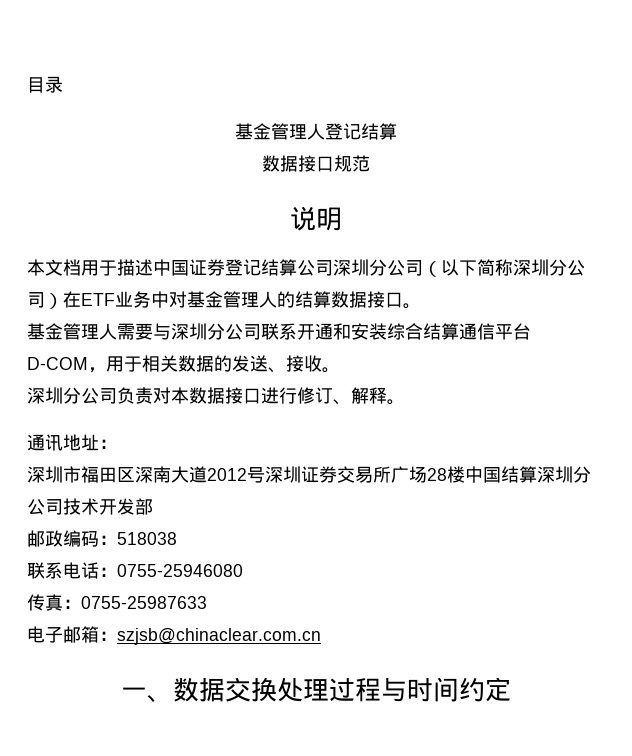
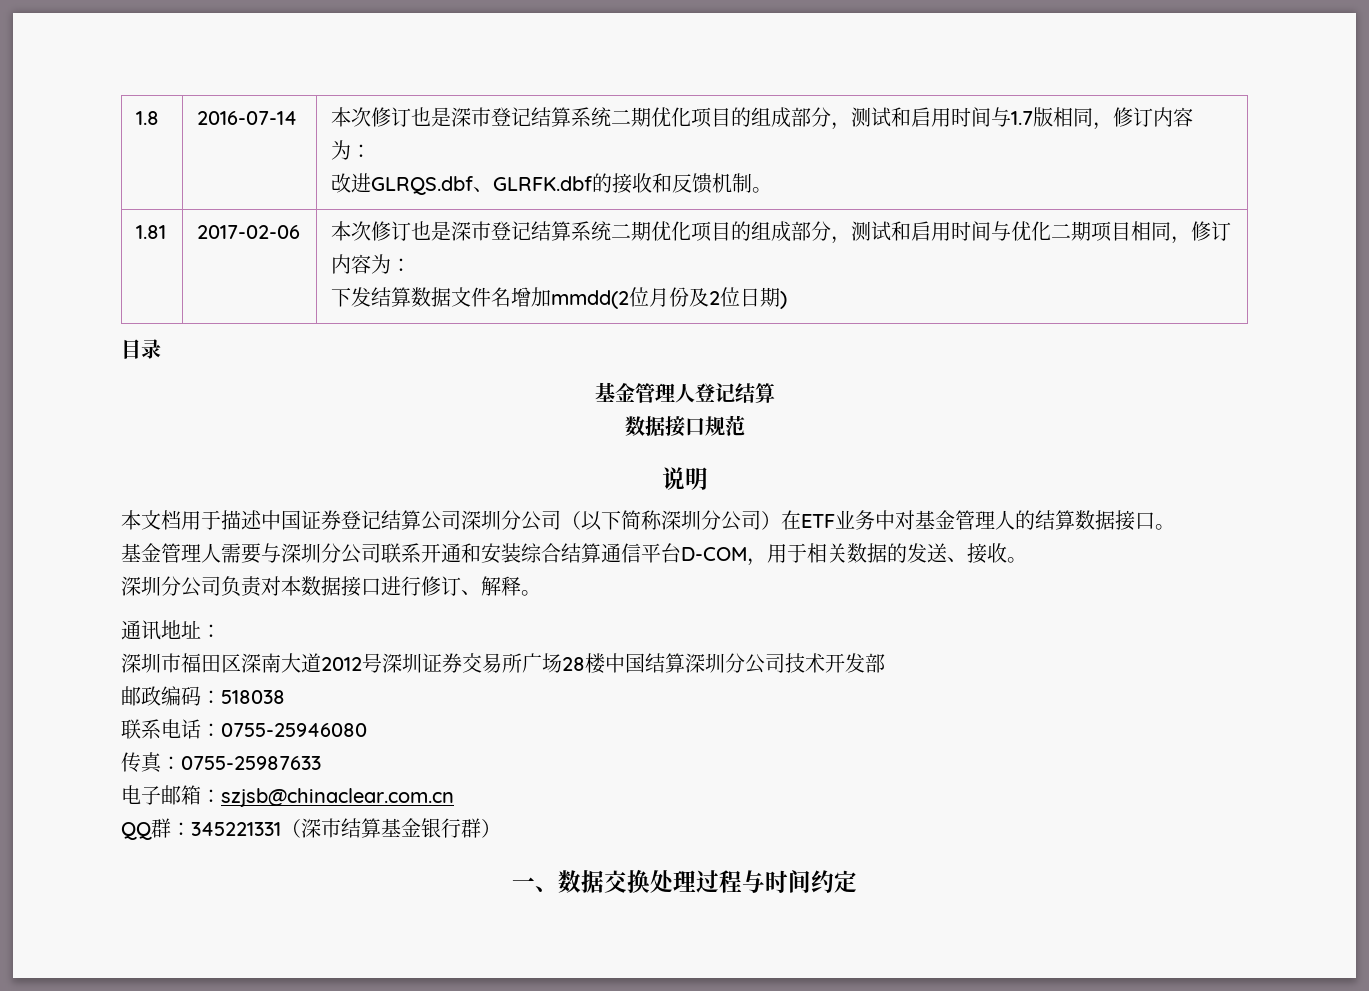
(27, 85) none -> [136,111,160,125] [197,111,298,125] [331,107,1194,130] [331,140,372,160] [331,173,773,195] [136,225,167,239] [197,225,301,239] [331,221,1232,244] [331,254,412,274] [331,287,788,309] 1.8 | 2016-07-14 | 本次修订也是深市登记结算系统二期优化项目的组成部分，测试和启用时间与1.7版相同，修订内容为： // 改进GLRQS.dbf、GLRFK.dbf的接收和反馈机制。 // 1.81 | 2017-02-06 | 本次修订也是深市登记结算系统二期优化项目的组成部分，测试和启用时间与优化二期项目相同，修订内容为： // 下发结算数据文件名增加mmdd(2位月份及2位日期) //
(321, 636) none -> [121,818,501,840] // QQ群：345221331（深市结算基金银行群）

